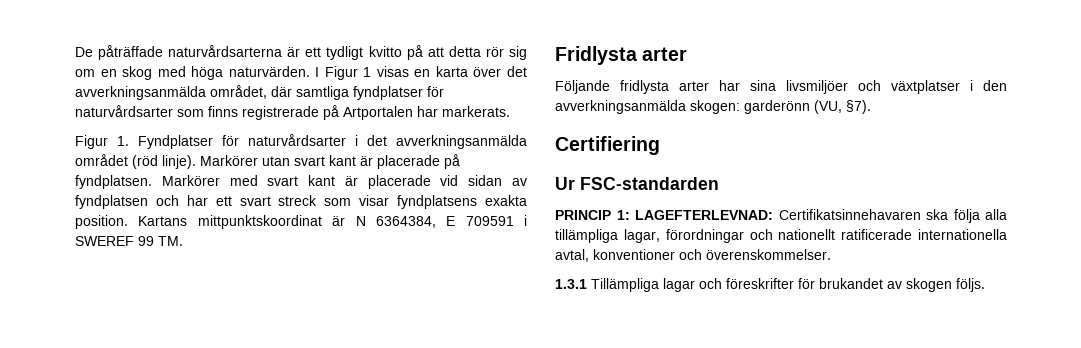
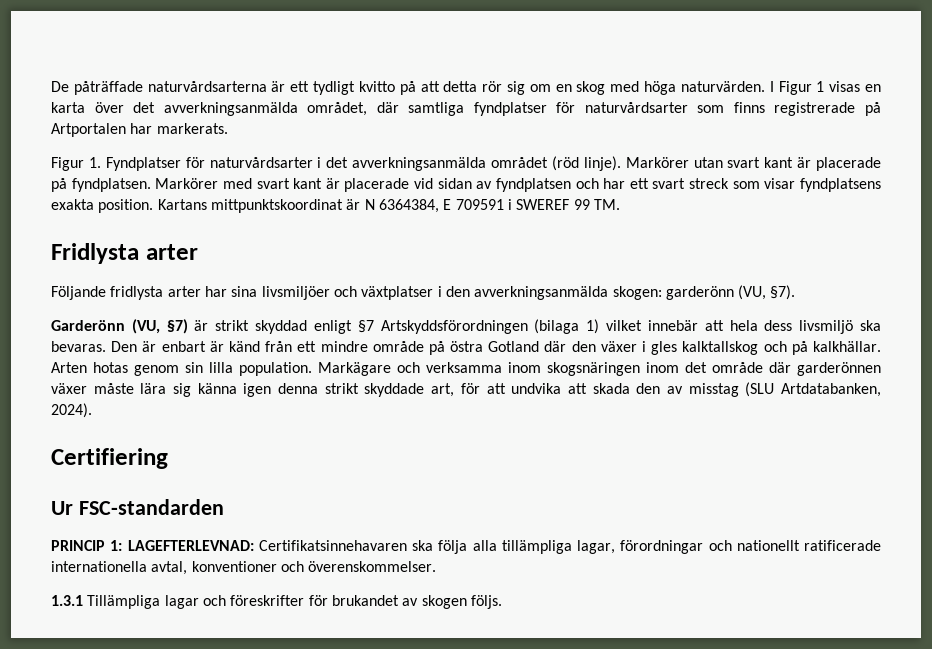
(871, 107) none -> [51,319,882,334] [51,341,881,355] [51,362,881,376] [51,382,882,397] [51,403,92,418] // Garderönn (VU, §7) är strikt skyddad enligt §7 Artskyddsförordningen (bilaga 1) vilket innebär att hela dess livsmiljö ska bevaras. Den är enbart är känd från ett mindre område på östra Gotland där den växer i gles kalktallskog och på kalkhällar. Arten hotas genom sin lilla population. Markägare och verksamma inom skogsnäringen inom det område där garderönnen växer måste lära sig känna igen denna strikt skyddade art, för att undvika att skada den av misstag (SLU Artdatabanken, 2024).

